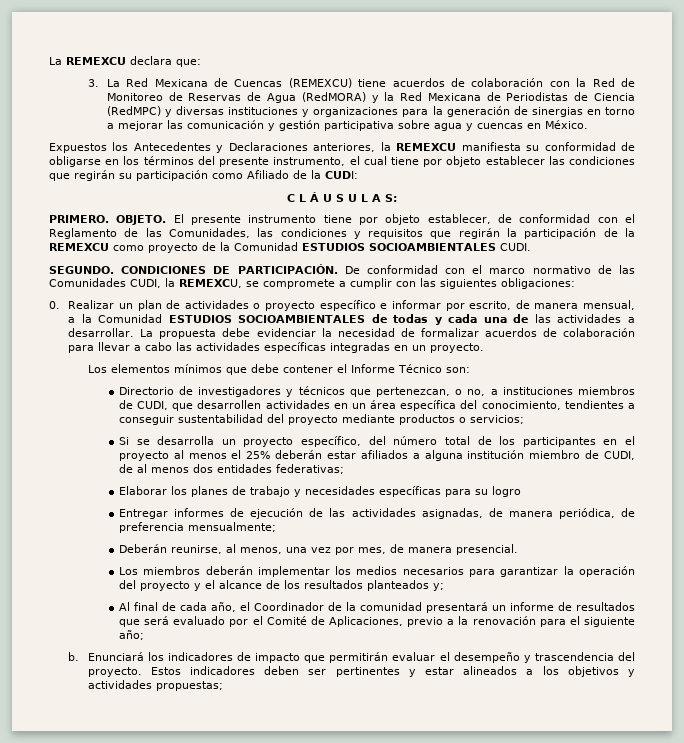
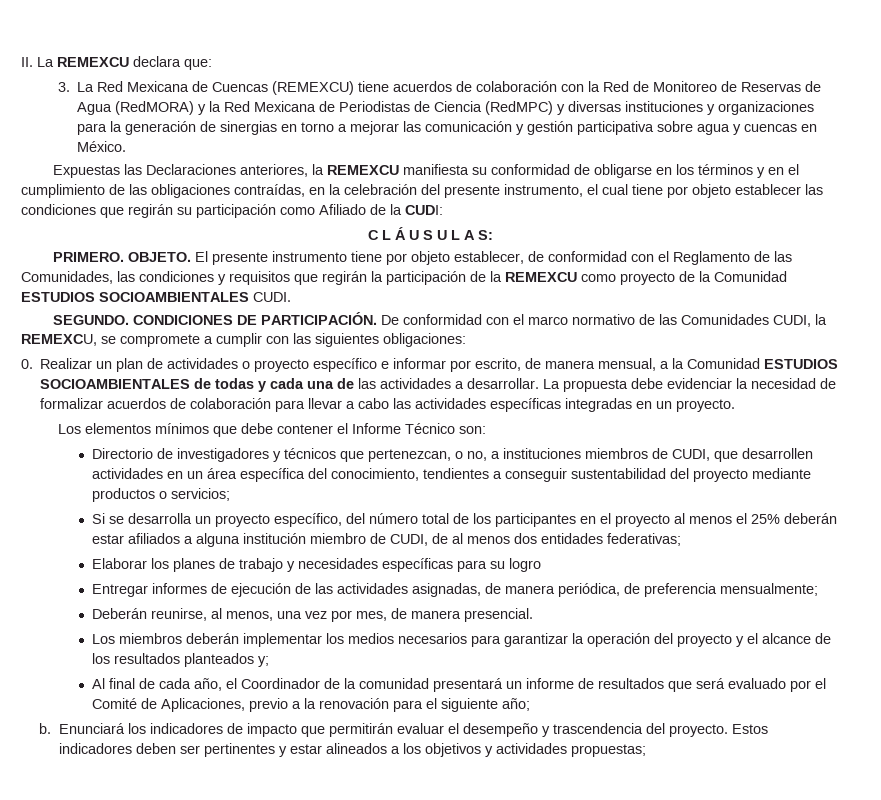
(49, 61) none -> [21,57,33,67] II.
[49,142,224,153] Expuestos los Antecedentes y -> [52,164,142,178] Expuestas las
(194, 160) none -> [756,164,799,178] [21,184,417,198] y en el cumplimiento de las obligaciones contraídas, en la celebración

